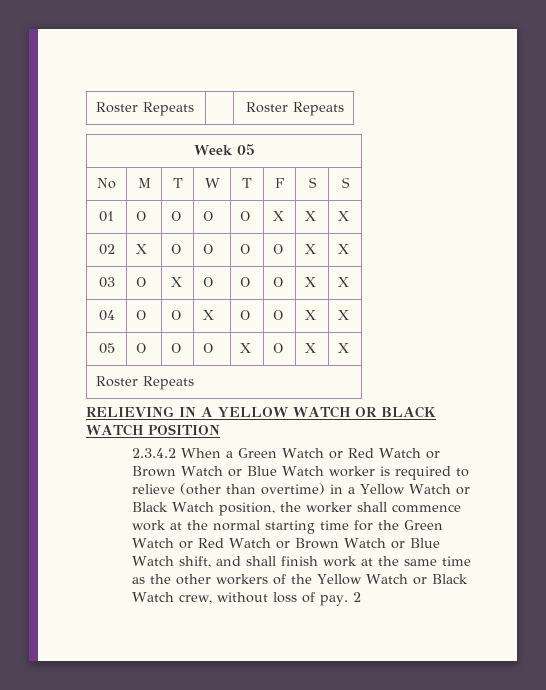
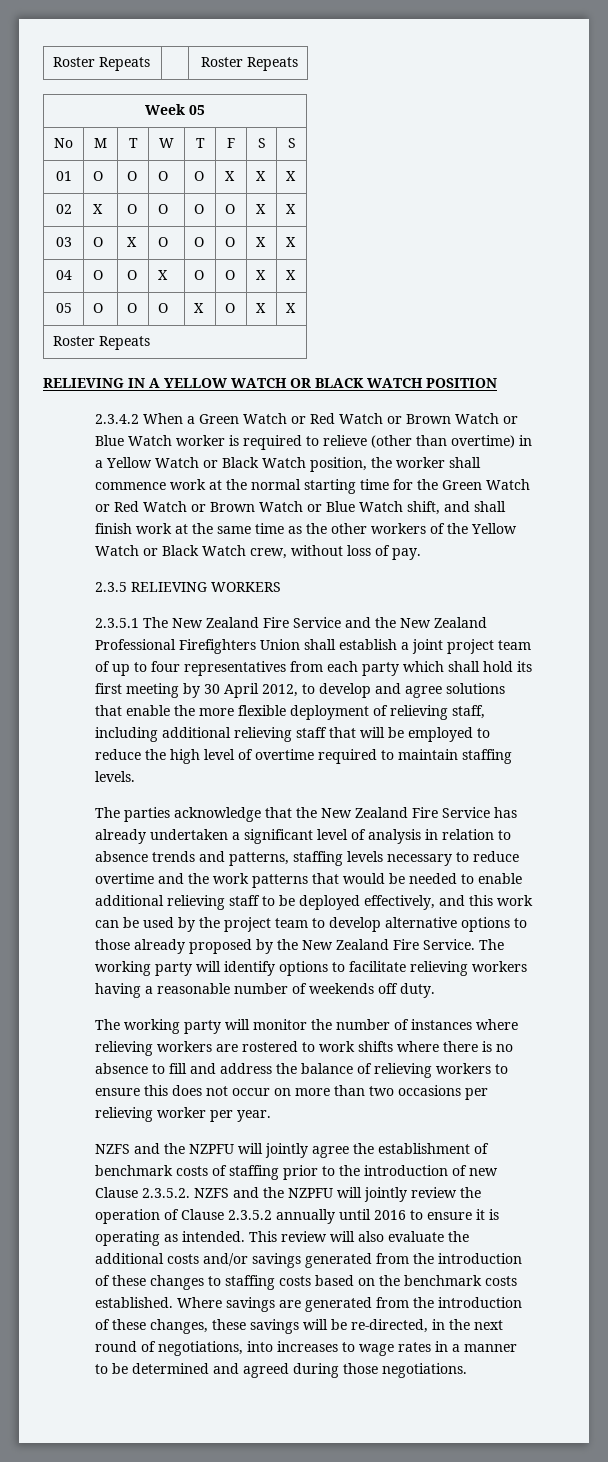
[352,592,361,602] 2 -> [94,582,281,592] [94,617,487,628] [94,639,531,654] [94,661,532,676] [94,683,505,698] [94,705,485,720] [94,727,490,742] [94,749,512,764] [94,771,135,782] [94,807,517,822] [94,829,511,844] [94,851,519,866] [94,873,522,888] [94,895,533,910] [94,917,527,932] [94,939,504,954] [94,961,527,976] [94,983,435,998] [94,1019,518,1034] [94,1041,513,1056] [94,1063,508,1078] [94,1085,488,1100] [94,1107,271,1122] [94,1143,489,1158] [94,1165,498,1180] [94,1187,481,1202] [94,1209,499,1224] [94,1231,469,1246] [94,1253,522,1268] [94,1275,517,1290] [94,1297,522,1312] [94,1319,503,1334] [94,1341,517,1356] [94,1363,467,1378] // 2.3.5 RELIEVING WORKERS // 2.3.5.1 The New Zealand Fire Service and the New Zealand Professional Firefighters Union shall establish a joint project team of up to four representatives from each party which shall hold its first meeting by 30 April 2012, to develop and agree solutions that enable the more flexible deployment of relieving staff, including additional relieving staff that will be employed to reduce the high level of overtime required to maintain staffing levels. // The parties acknowledge that the New Zealand Fire Service has already undertaken a significant level of analysis in relation to absence trends and patterns, staffing levels necessary to reduce overtime and the work patterns that would be needed to enable additional relieving staff to be deployed effectively, and this work can be used by the project team to develop alternative options to those already proposed by the New Zealand Fire Service. The working party will identify options to facilitate relieving workers having a reasonable number of weekends off duty. // The working party will monitor the number of instances where relieving workers are rostered to work shifts where there is no absence to fill and address the balance of relieving workers to ensure this does not occur on more than two occasions per relieving worker per year. // NZFS and the NZPFU will jointly agree the establishment of benchmark costs of staffing prior to the introduction of new Clause 2.3.5.2. NZFS and the NZPFU will jointly review the operation of Clause 2.3.5.2 annually until 2016 to ensure it is operating as intended. This review will also evaluate the additional costs and/or savings generated from the introduction of these changes to staffing costs based on the benchmark costs established. Where savings are generated from the introduction of these changes, these savings will be re-directed, in the next round of negotiations, into increases to wage rates in a manner to be determined and agreed during those negotiations.

